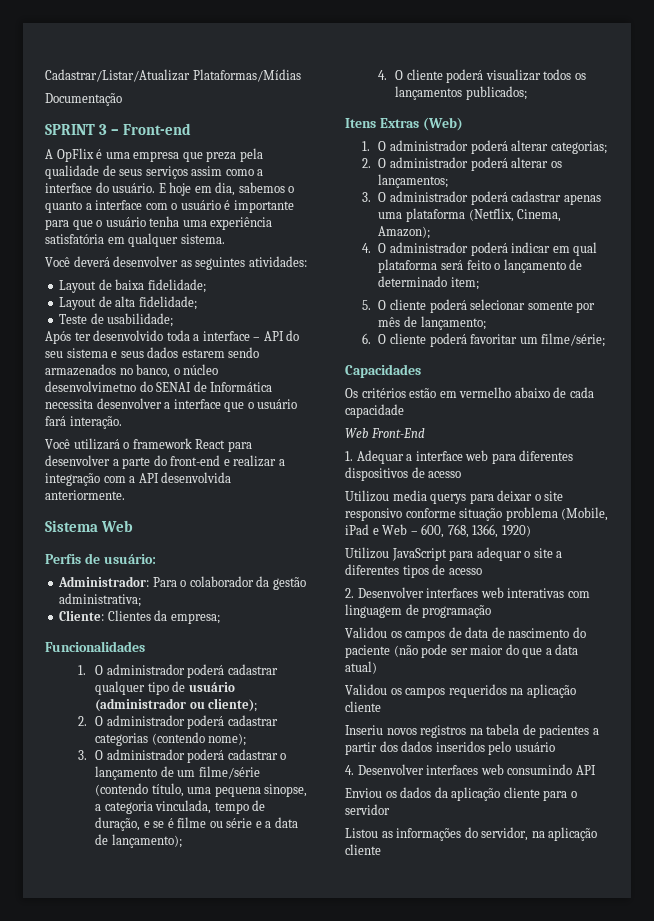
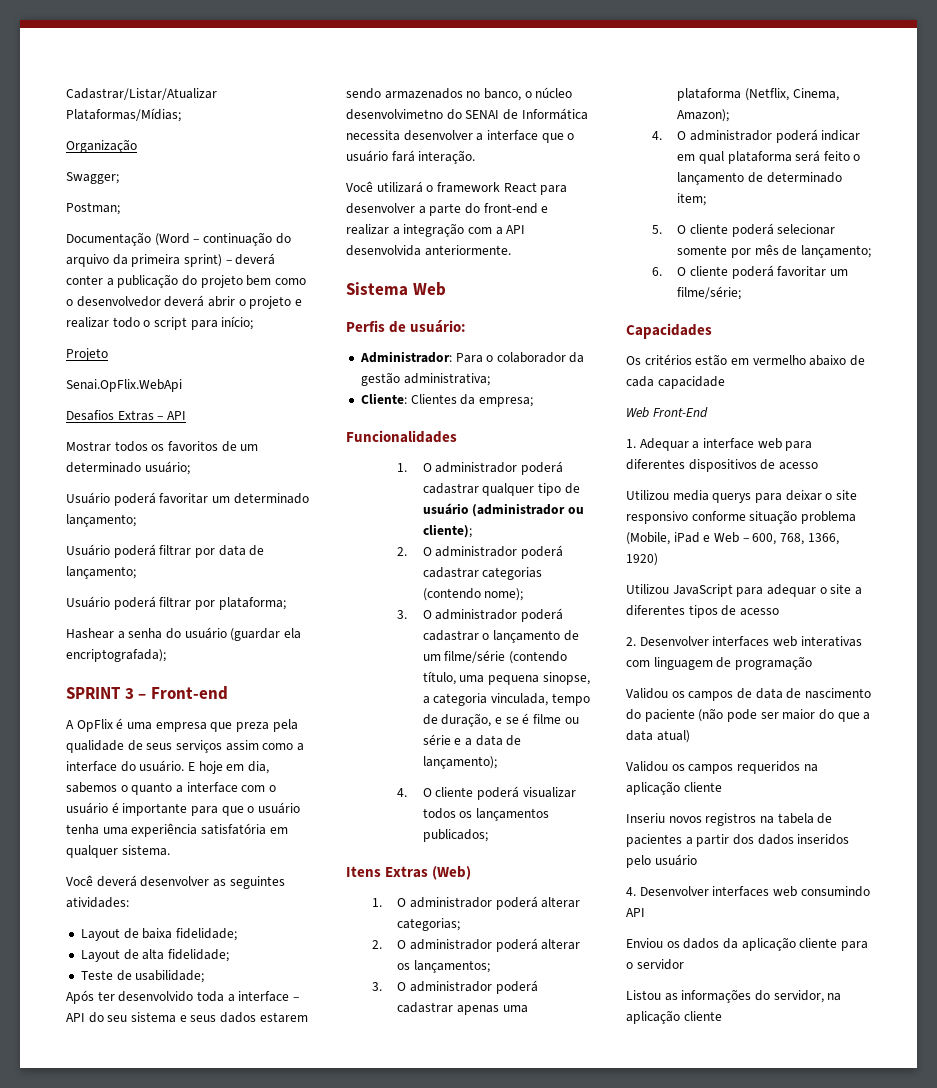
[192,69,301,82] [45,93,122,106] Plataformas/Mídias // Documentação -> [66,108,181,122] [66,139,137,153] [66,172,119,184] [66,202,120,215] [66,232,291,246] [66,253,276,267] [66,274,306,288] [66,295,302,309] [66,316,254,330] [66,348,108,361] [66,379,182,392] [66,410,186,421] [66,441,259,452] [66,461,190,475] [66,492,309,506] [66,514,136,527] [66,544,265,558] [66,566,136,579] [66,596,286,610] [66,627,301,641] [66,649,166,662] Plataformas/Mídias; // Organização // Swagger; // Postman; // Documentação (Word – continuação do arquivo da primeira sprint) – deverá conter a publicação do projeto bem como o desenvolvedor deverá abrir o projeto e realizar todo o script para início; // Projeto // Senai.OpFlix.WebApi // Desafios Extras – API // Mostrar todos os favoritos de um determinado usuário; // Usuário poderá favoritar um determinado lançamento; // Usuário poderá filtrar por data de lançamento; // Usuário poderá filtrar por plataforma; // Hashear a senha do usuário (guardar ela encriptografada);

